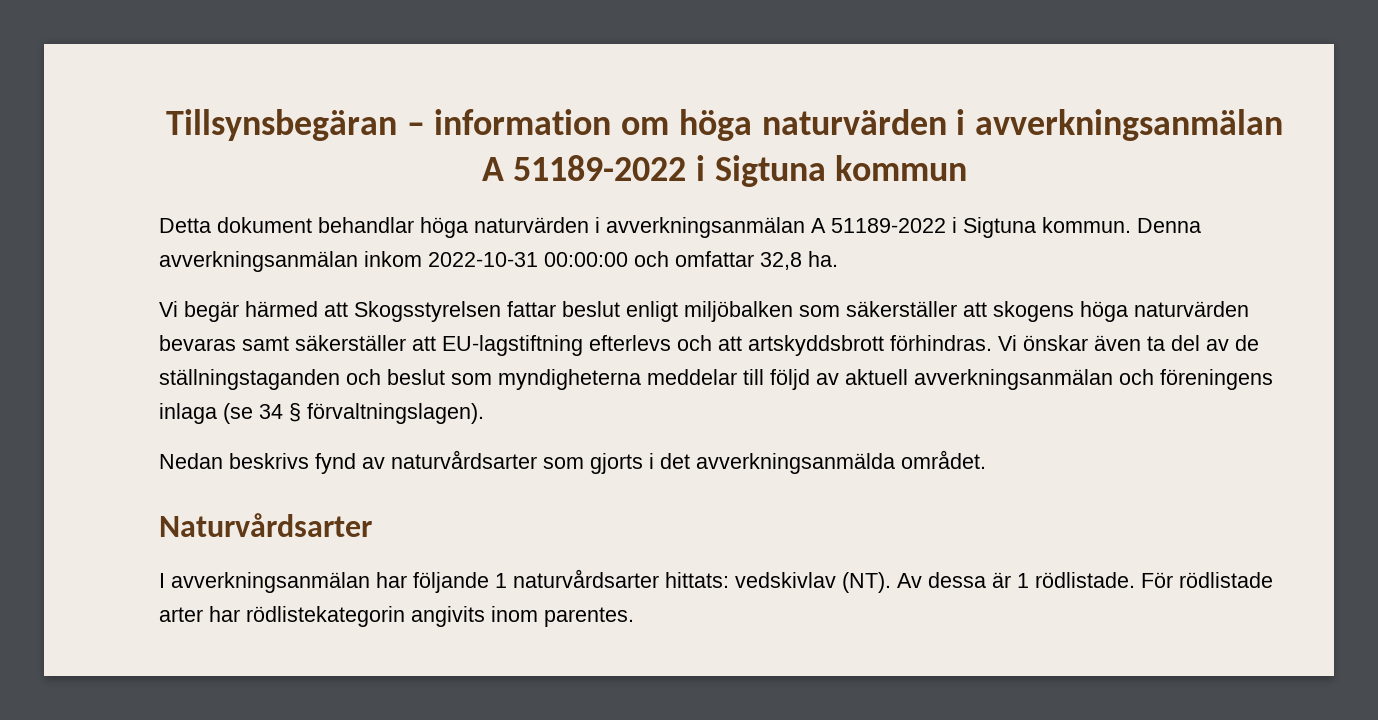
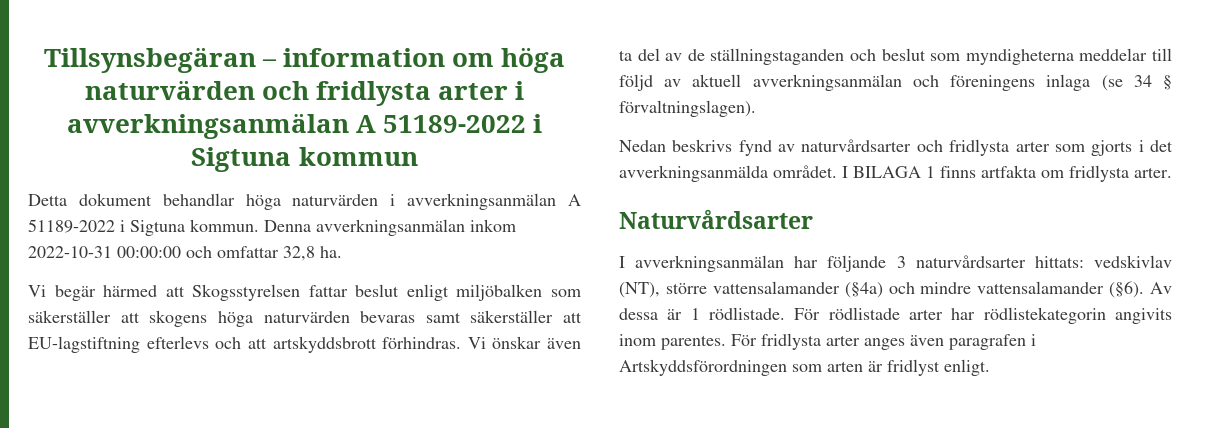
(947, 122) none -> [261,81,509,106] och fridlysta arter
(537, 459) none -> [916,139,1050,156] och fridlysta arter
(986, 459) none -> [842,165,1172,182] I BILAGA 1 finns artfakta om fridlysta arter.
[495,573,507,588] 1 -> [896,256,906,268] 3
[842,572,891,593] (NT). -> [619,281,1145,298] (NT), större vattensalamander (§4a) och mindre vattensalamander (§6).
(634, 617) none -> [731,333,1036,350] [619,359,990,376] För fridlysta arter anges även paragrafen i Artskyddsförordningen som arten är fridlyst enligt.

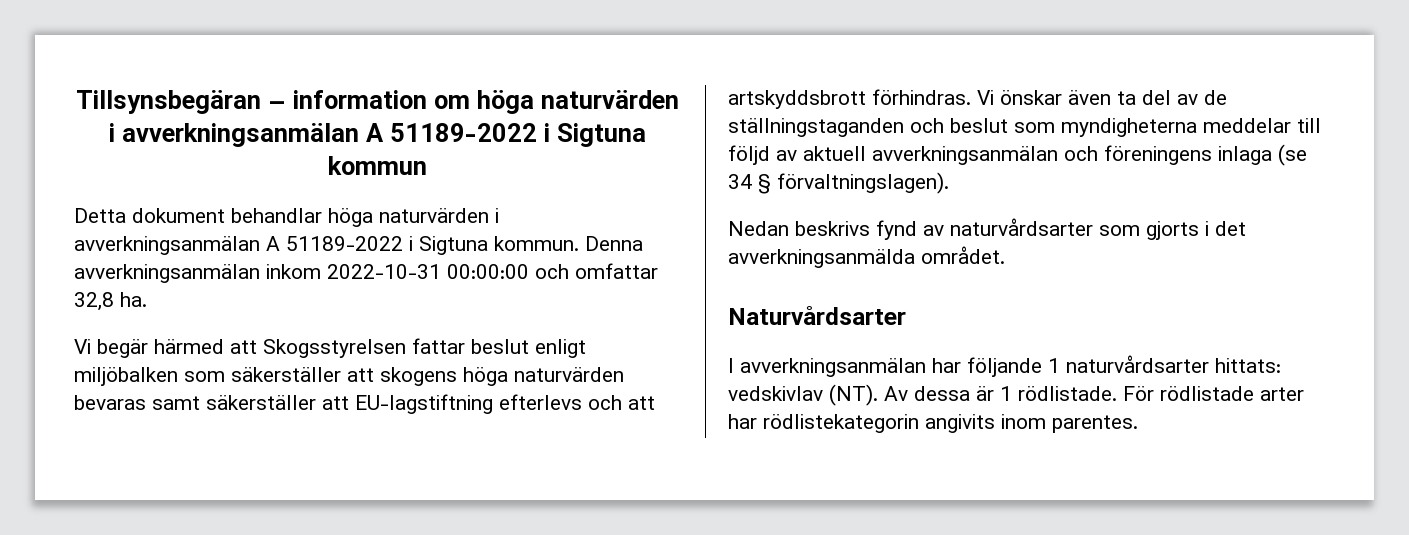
[261,81,509,106] och fridlysta arter -> (679, 99) none
[916,139,1050,156] och fridlysta arter -> (1093, 227) none
[842,165,1172,182] I BILAGA 1 finns artfakta om fridlysta arter. -> (1005, 255) none
[896,256,906,268] 3 -> [1048,358,1060,373] 1
[619,281,1145,298] (NT), större vattensalamander (§4a) och mindre vattensalamander (§6). -> [829,384,878,406] (NT).
[731,333,1036,350] [619,359,990,376] För fridlysta arter anges även paragrafen i Artskyddsförordningen som arten är fridlyst enligt. -> (1138, 424) none

